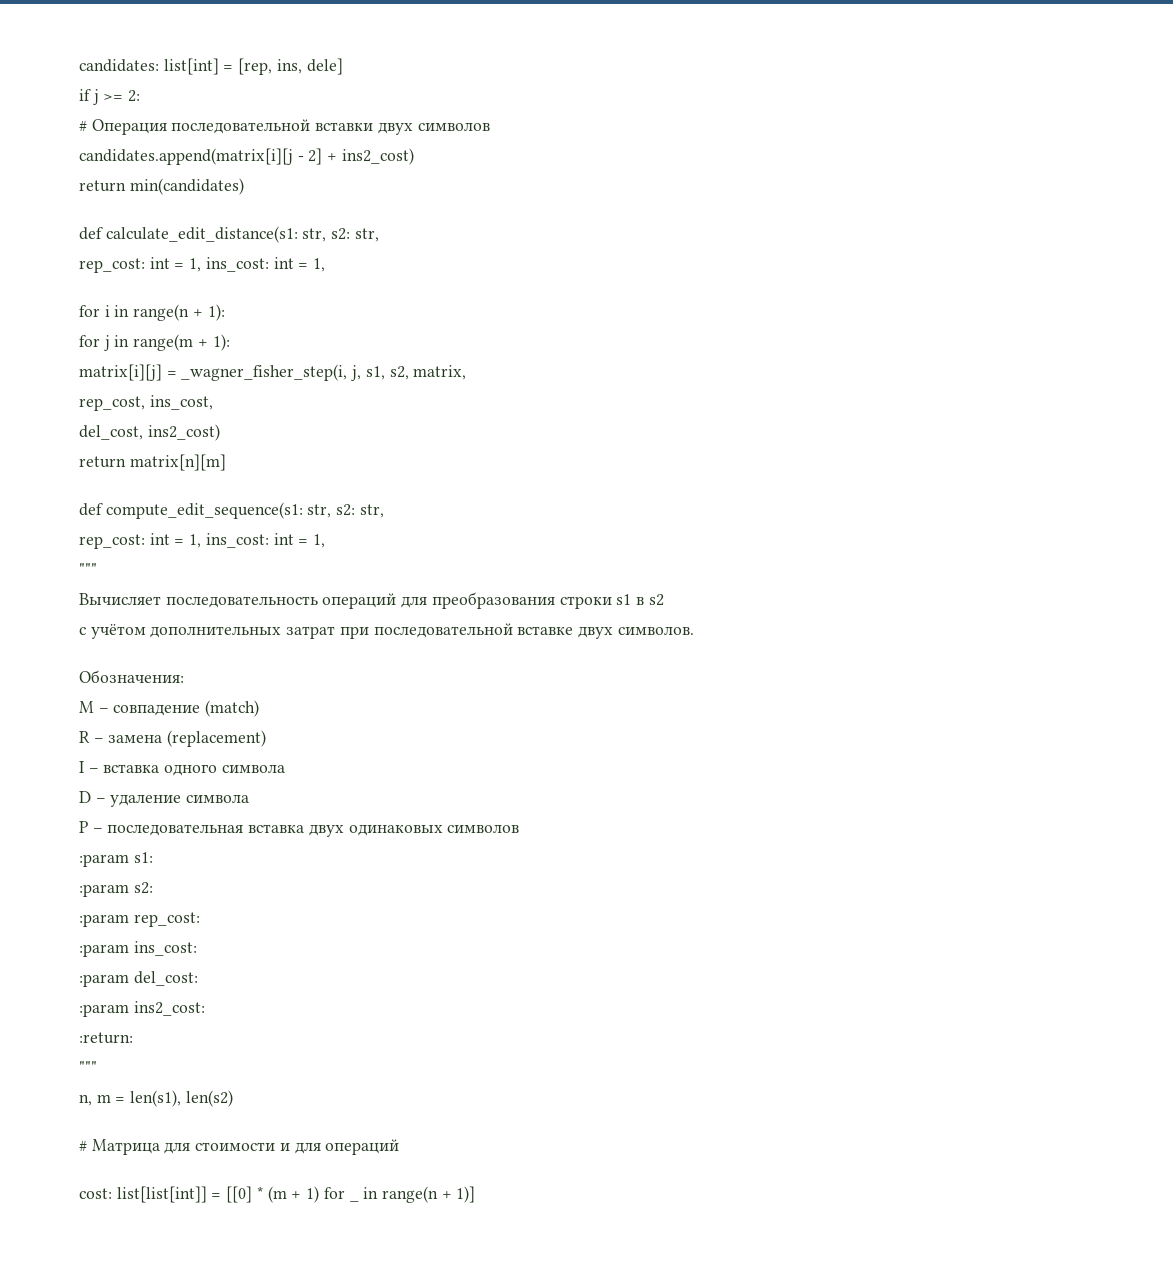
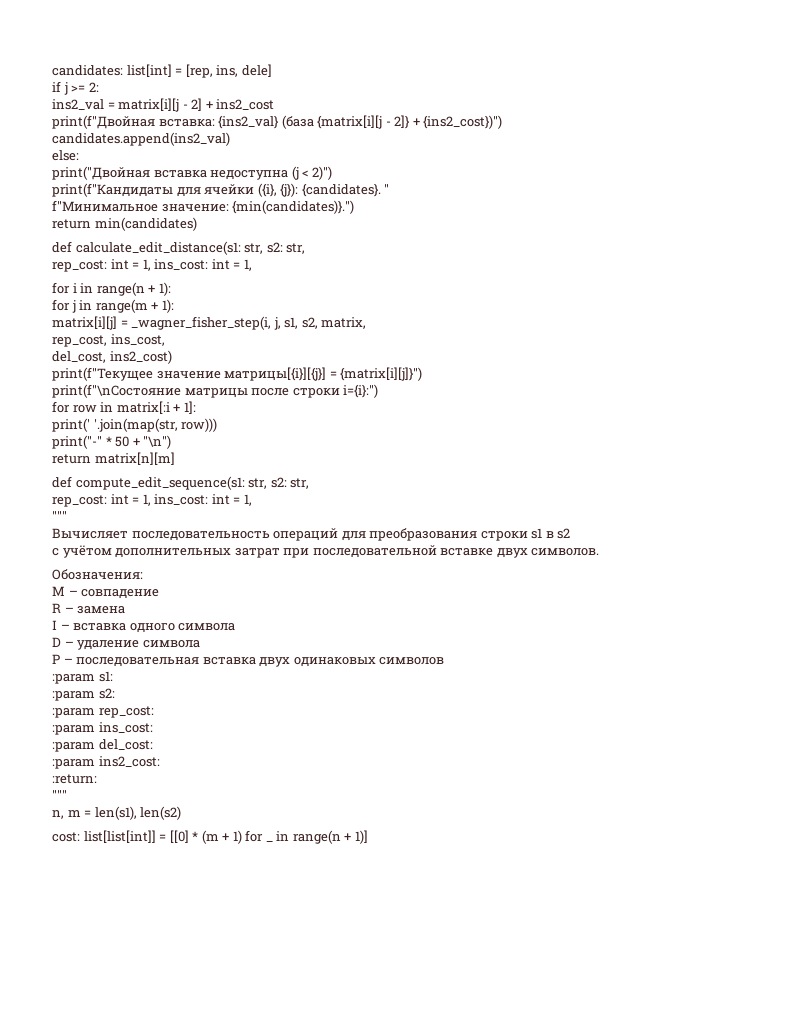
[79,119,490,135] [79,148,414,165] # Операция последовательной вставки двух символов // candidates.append(matrix[i][j - 2] + ins2_cost) -> [52,98,275,112] [52,115,503,129] [52,132,230,146] [52,150,79,161] [52,166,332,180] [52,183,390,197] [52,200,355,214] ins2_val = matrix[i][j - 2] + ins2_cost // print(f"Двойная вставка: {ins2_val} (база {matrix[i][j - 2]} + {ins2_cost})") // candidates.append(ins2_val) // else: // print("Двойная вставка недоступна (j < 2)") // print(f"Кандидаты для ячейки ({i}, {j}): {candidates}. " // f"Минимальное значение: {min(candidates)}.")
(220, 432) none -> [52,367,423,381] [52,384,379,398] [52,401,196,414] [52,418,218,432] [52,435,172,449] // print(f"Текущее значение матрицы[{i}][{j}] = {matrix[i][j]}") // print(f"\nСостояние матрицы после строки i={i}:") // for row in matrix[:i + 1]: // print(' '.join(map(str, row))) // print("-" * 50 + "\n")
[205,700,260,717] (match) -> (160, 594) none
[167,730,267,747] (replacement) -> (126, 610) none
[79,1139,400,1155] // # Матрица для стоимости и для операций -> (182, 813) none

